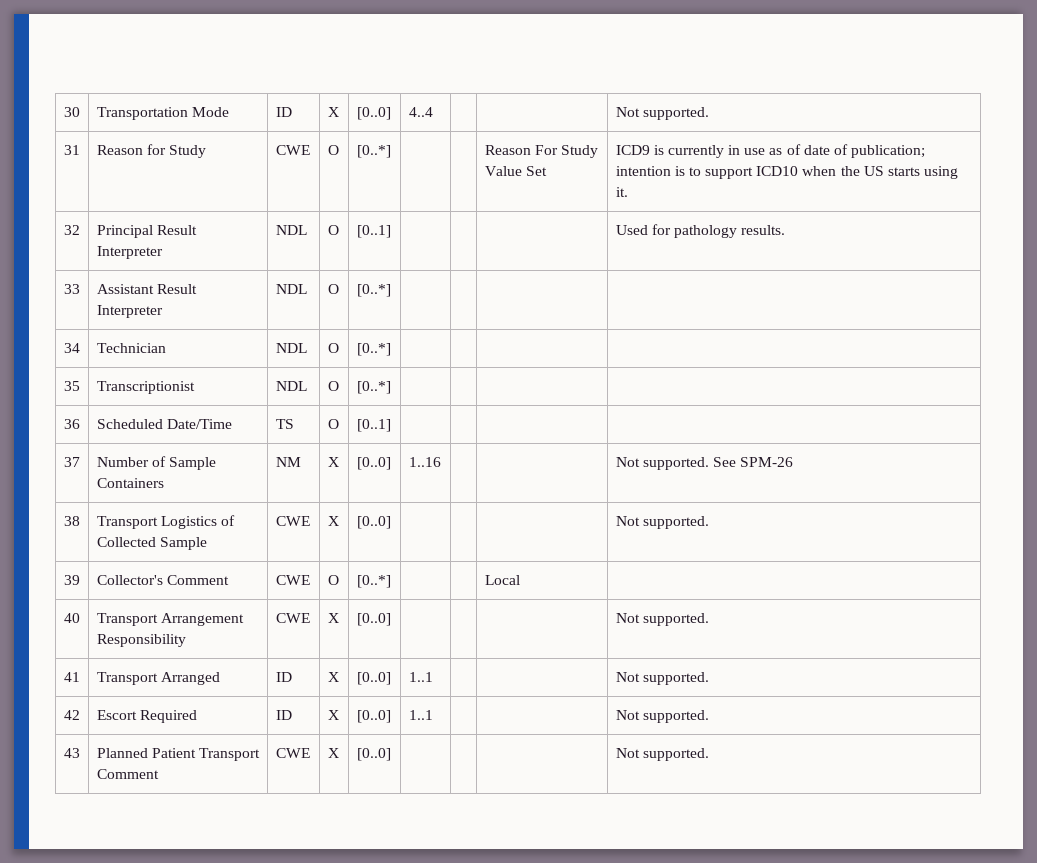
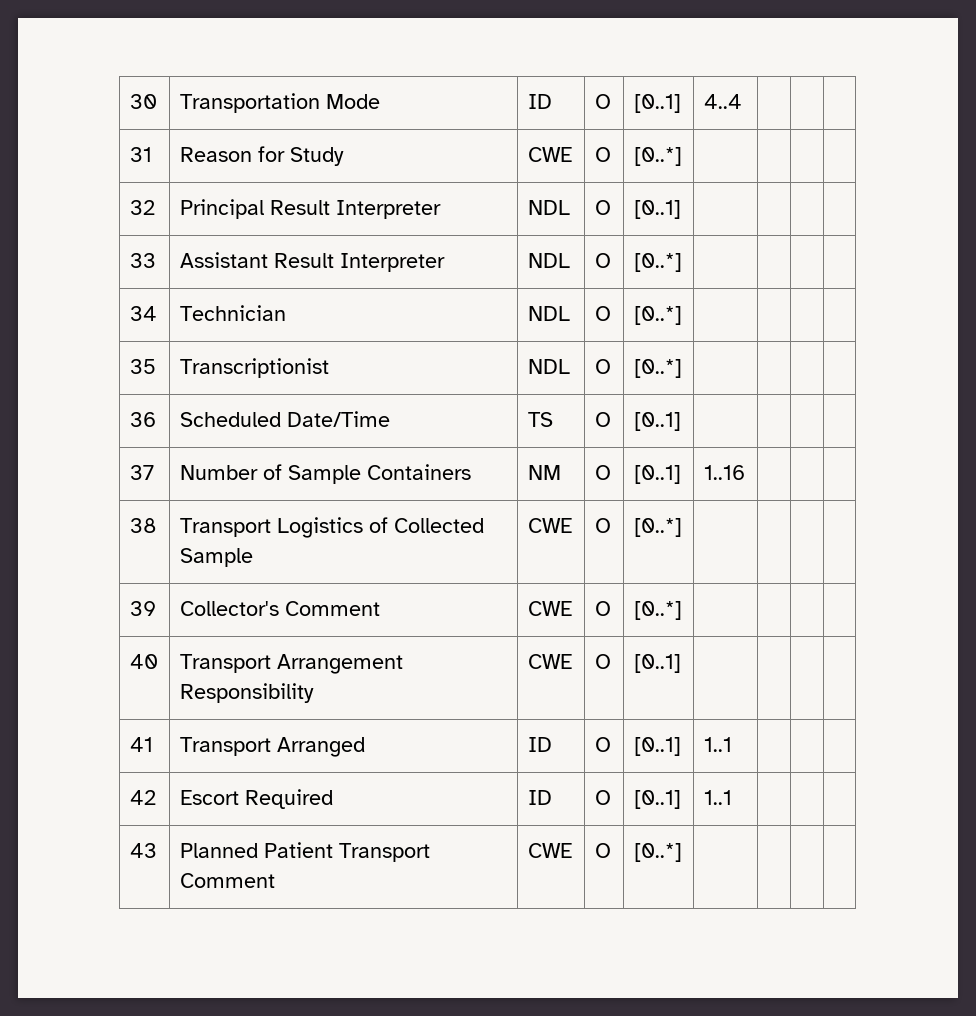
[327,107,339,117] [356,107,391,120] X | [0..0] -> [594,94,611,109] [633,94,681,113] O | [0..1]
[615,107,709,120] Not supported. -> (742, 101) none
[484,145,598,158] [484,166,547,176] [615,144,926,158] [615,166,959,179] [615,187,628,197] Reason For Study Value Set | ICD9 is currently in use as of date of publication; intention is to support ICD10 when the US starts using it. -> (682, 156) |
[615,224,786,238] Used for pathology results. -> (681, 209) none
[327,457,339,467] [356,457,391,470] X | [0..0] -> [594,465,611,480] [633,465,681,484] O | [0..1]
[615,457,794,470] Not supported. See SPM-26 -> (745, 472) none
[327,516,339,526] [356,516,391,529] [615,516,709,529] X | [0..0] | | | | Not supported. -> [594,518,611,533] [633,518,682,537] O | [0..*] | | | |
[484,575,520,585] Local -> (682, 610) none
[327,613,339,623] [356,613,391,626] [615,613,709,626] X | [0..0] | | | | Not supported. -> [594,654,611,669] [633,654,681,673] O | [0..1] | | | |
[327,672,339,682] [356,672,391,685] [408,672,433,682] [615,672,709,685] X | [0..0] | 1..1 | | | Not supported. -> [594,737,611,752] [633,737,681,756] [703,737,732,752] O | [0..1] | 1..1 | | |
[327,710,339,720] [356,710,391,723] [408,710,433,720] [615,710,709,723] X | [0..0] | 1..1 | | | Not supported. -> [594,790,611,805] [633,790,681,809] [703,790,732,805] O | [0..1] | 1..1 | | |
[327,748,339,758] [356,748,391,761] [615,748,709,761] X | [0..0] | | | | Not supported. -> [594,843,611,858] [633,843,682,862] O | [0..*] | | | |

